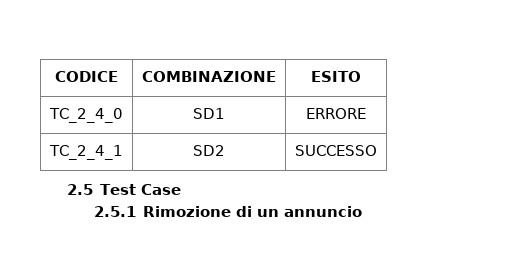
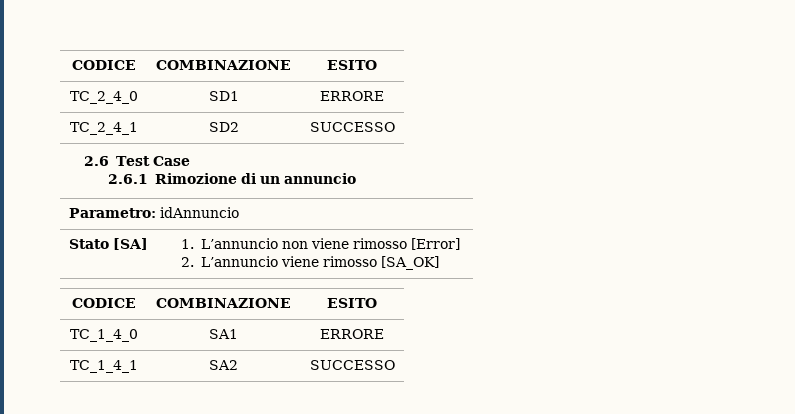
[66,184,93,195] 2.5 -> [83,156,109,166] 2.6
[93,206,136,217] 2.5.1 -> [107,174,148,184] 2.6.1
(362, 211) none -> [68,207,239,218] [68,238,148,250] [181,238,460,250] [181,256,439,270] [71,298,136,308] [156,298,291,308] [327,298,377,308] [69,329,138,342] [209,329,238,339] [320,329,384,339] [69,360,138,373] [209,360,238,370] [309,360,395,370] // Parametro: idAnnuncio // Stato [SA] | 1. L’annuncio non viene rimosso [Error] // 2. L’annuncio viene rimosso [SA_OK] // CODICE | COMBINAZIONE | ESITO // TC_1_4_0 | SA1 | ERRORE // TC_1_4_1 | SA2 | SUCCESSO

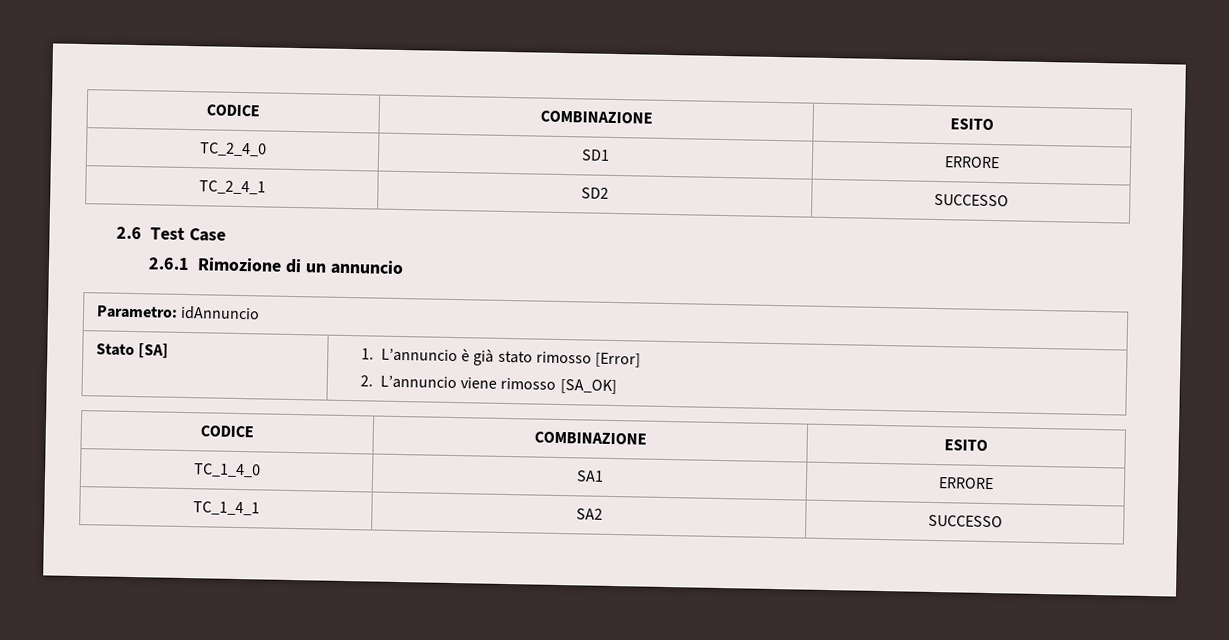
[281,238,349,249] non viene -> [460,349,533,366] è già stato

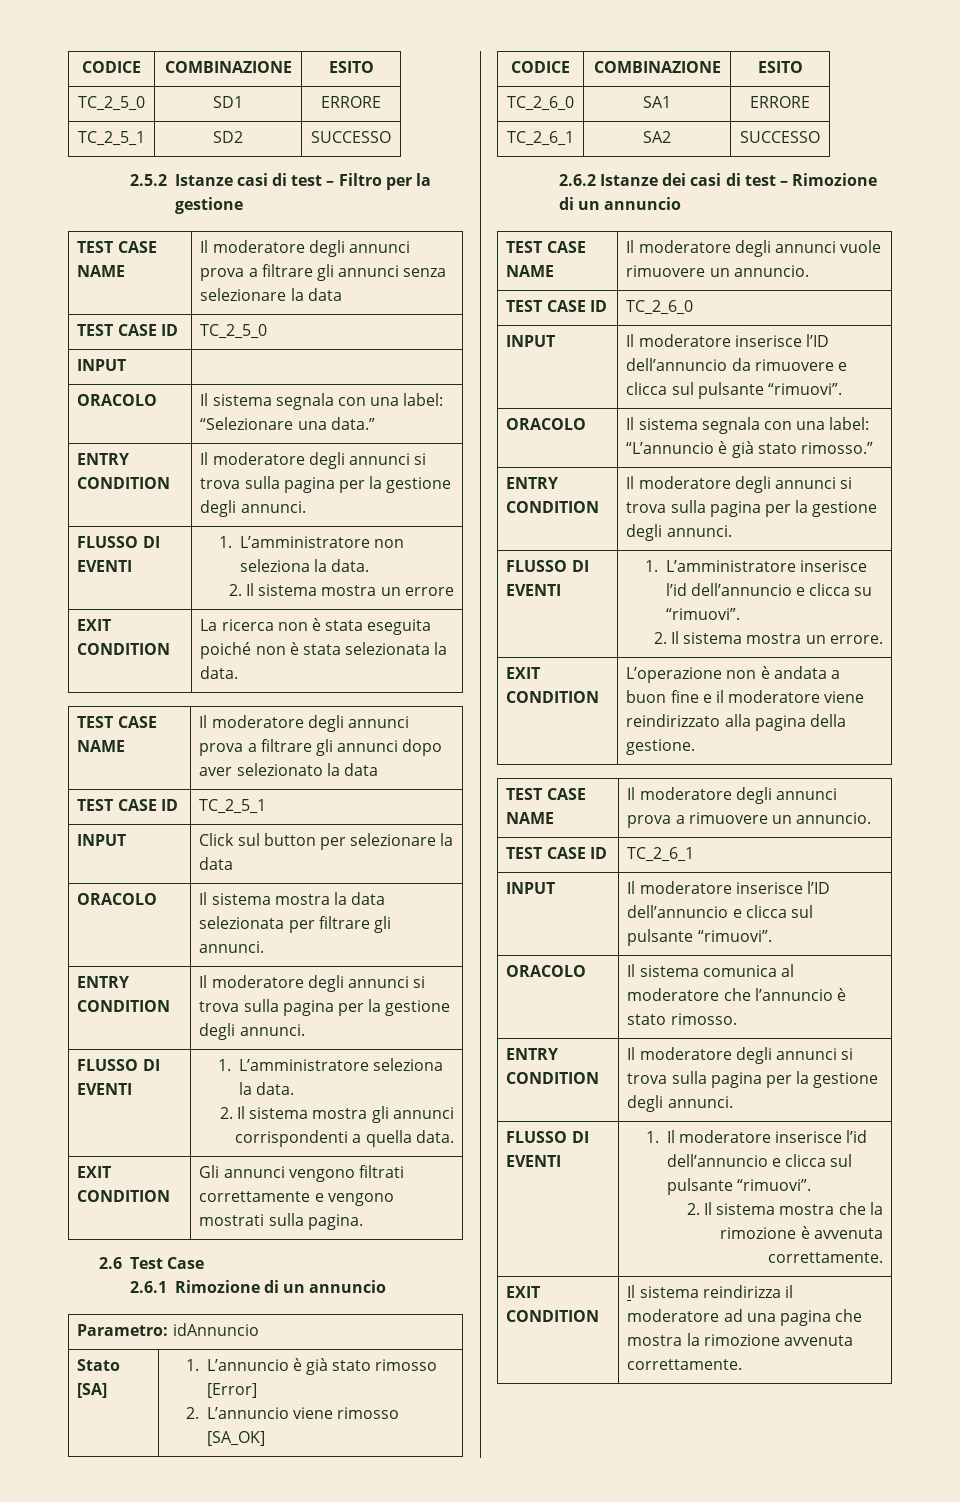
[206,104,260,117] [539,110,653,124] [950,118,994,131] [199,142,267,157] CODICE | COMBINAZIONE | ESITO // TC_2_4_0 -> [82,61,141,73] [164,61,292,73] [328,61,374,73] [78,96,145,111] CODICE | COMBINAZIONE | ESITO // TC_2_5_0
[198,180,266,195] TC_2_4_1 -> [78,131,145,146] TC_2_5_1
(1009, 200) none -> [129,173,431,190] [174,197,243,214] [77,241,157,253] [77,265,126,277] [200,240,410,257] [200,264,447,281] [200,288,342,301] [77,324,178,336] [200,324,268,339] [77,359,127,371] [77,394,158,406] [200,393,444,410] [200,417,375,430] [77,453,130,465] [77,477,171,489] [200,452,427,469] [200,476,452,493] [200,500,306,517] [77,536,160,548] [77,560,133,572] [218,536,404,548] [239,559,370,572] [228,583,454,596] [77,619,112,631] [77,643,171,655] [200,618,432,635] [200,642,448,659] [200,666,239,679] [77,716,157,728] [77,740,126,752] [199,715,409,732] [199,739,443,756] [199,763,378,776] [77,799,178,811] [199,799,267,814] [77,834,127,846] [199,833,454,850] [199,857,234,870] [77,893,158,905] [199,892,386,905] [199,916,391,933] [199,941,265,953] [77,976,130,988] [77,1000,171,1012] [199,975,426,992] [199,999,451,1016] [199,1023,305,1040] [77,1059,160,1071] [77,1083,133,1095] [217,1058,443,1071] [238,1082,294,1095] [219,1106,454,1123] [235,1130,454,1147] [77,1166,112,1178] [77,1190,171,1202] [199,1165,404,1182] [199,1191,394,1206] [199,1213,363,1230] // 2.5.2 Istanze casi di test – Filtro per la gestione // TEST CASE NAME | Il moderatore degli annunci prova a filtrare gli annunci senza selezionare la data // TEST CASE ID | TC_2_5_0 // INPUT | // ORACOLO | Il sistema segnala con una label: “Selezionare una data.” // ENTRY CONDITION | Il moderatore degli annunci si trova sulla pagina per la gestione degli annunci. // FLUSSO DI EVENTI | 1. L’amministratore non seleziona la data. // 2. Il sistema mostra un errore // EXIT CONDITION | La ricerca non è stata eseguita poiché non è stata selezionata la data. // TEST CASE NAME | Il moderatore degli annunci prova a filtrare gli annunci dopo aver selezionato la data // TEST CASE ID | TC_2_5_1 // INPUT | Click sul button per selezionare la data // ORACOLO | Il sistema mostra la data selezionata per filtrare gli annunci. // ENTRY CONDITION | Il moderatore degli annunci si trova sulla pagina per la gestione degli annunci. // FLUSSO DI EVENTI | 1. L’amministratore seleziona la data. // 2. Il sistema mostra gli annunci corrispondenti a quella data. // EXIT CONDITION | Gli annunci vengono filtrati correttamente e vengono mostrati sulla pagina.
[193,463,261,478] TC_1_4_0 -> [507,96,574,111] TC_2_6_0
[192,501,260,516] TC_1_4_1 -> [507,131,574,146] TC_2_6_1
(1003, 521) none -> [558,173,878,186] [558,197,682,210] [506,241,586,253] [506,265,555,277] [626,240,882,257] [626,265,809,277] [506,300,607,312] [626,300,694,315] [506,335,556,347] [626,334,829,347] [626,358,847,371] [626,382,842,399] [506,418,587,430] [626,417,870,434] [626,441,874,458] [506,477,559,489] [506,501,600,513] [626,476,853,493] [626,500,878,517] [626,524,732,541] [506,560,589,572] [506,584,562,596] [644,560,867,572] [665,583,873,596] [665,608,740,620] [653,631,883,644] [506,667,541,679] [506,691,600,703] [626,666,841,683] [626,690,865,703] [626,714,846,731] [626,739,696,755] [506,788,586,800] [506,812,555,824] [627,787,837,804] [627,812,872,828] [506,847,607,859] [627,847,695,862] [506,882,556,894] [627,881,830,894] [627,905,813,918] [627,929,772,946] [506,965,587,977] [627,964,794,977] [627,988,846,1001] [627,1013,737,1025] [506,1048,559,1060] [506,1072,600,1084] [627,1047,854,1064] [627,1071,879,1088] [627,1095,733,1112] [506,1131,589,1143] [506,1155,562,1167] [645,1130,868,1143] [666,1154,853,1167] [666,1178,811,1195] [686,1202,883,1215] [720,1226,883,1239] [767,1252,883,1263] [506,1286,541,1298] [506,1310,600,1322] [627,1285,793,1298] [627,1309,863,1326] [627,1333,853,1346] [627,1359,743,1370] // 2.6.2 Istanze dei casi di test – Rimozione di un annuncio // TEST CASE NAME | Il moderatore degli annunci vuole rimuovere un annuncio. // TEST CASE ID | TC_2_6_0 // INPUT | Il moderatore inserisce l’ID dell’annuncio da rimuovere e clicca sul pulsante “rimuovi”. // ORACOLO | Il sistema segnala con una label: “L’annuncio è già stato rimosso.” // ENTRY CONDITION | Il moderatore degli annunci si trova sulla pagina per la gestione degli annunci. // FLUSSO DI EVENTI | 1. L’amministratore inserisce l’id dell’annuncio e clicca su “rimuovi”. // 2. Il sistema mostra un errore. // EXIT CONDITION | L’operazione non è andata a buon fine e il moderatore viene reindirizzato alla pagina della gestione. // TEST CASE NAME | Il moderatore degli annunci prova a rimuovere un annuncio. // TEST CASE ID | TC_2_6_1 // INPUT | Il moderatore inserisce l’ID dell’annuncio e clicca sul pulsante “rimuovi”. // ORACOLO | Il sistema comunica al moderatore che l’annuncio è stato rimosso. // ENTRY CONDITION | Il moderatore degli annunci si trova sulla pagina per la gestione degli annunci. // FLUSSO DI EVENTI | 1. Il moderatore inserisce l’id dell’annuncio e clicca sul pulsante “rimuovi”. // 2. Il sistema mostra che la rimozione è avvenuta correttamente. // EXIT CONDITION | Il sistema reindirizza il moderatore ad una pagina che mostra la rimozione avvenuta correttamente.

